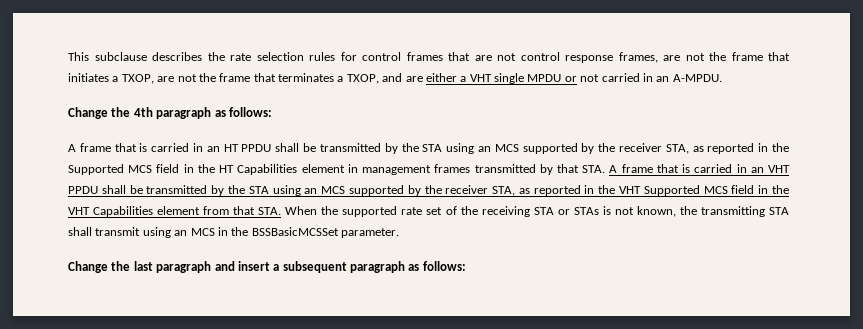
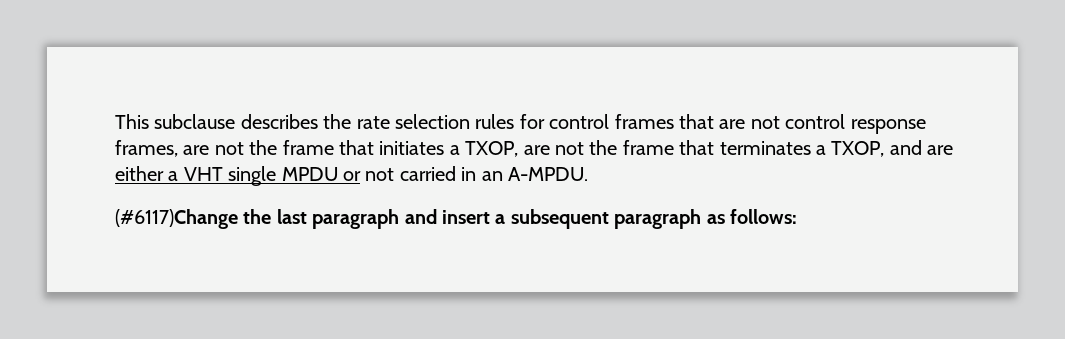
[68,107,272,119] [68,143,789,154] [68,164,791,175] [68,185,789,196] [68,206,789,217] [68,227,399,238] [68,261,108,273] Change the 4th paragraph as follows: // A frame that is carried in an HT PPDU shall be transmitted by the STA using an MCS supported by the receiver STA, as reported in the Supported MCS field in the HT Capabilities element in management frames transmitted by that STA. A frame that is carried in an VHT PPDU shall be transmitted by the STA using an MCS supported by the receiver STA, as reported in the VHT Supported MCS field in the VHT Capabilities element from that STA. When the supported rate set of the receiving STA or STAs is not known, the transmitting STA shall transmit using an MCS in the BSSBasicMCSSet parameter. // Change -> [115,209,238,229] (#6117)Change

